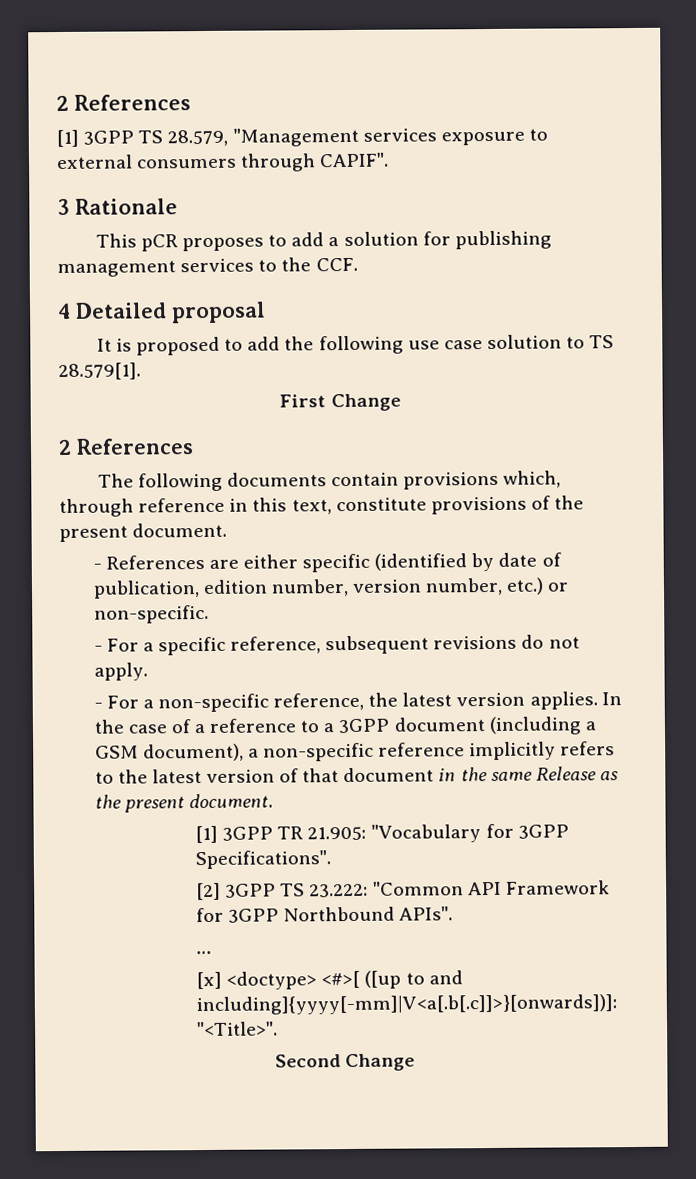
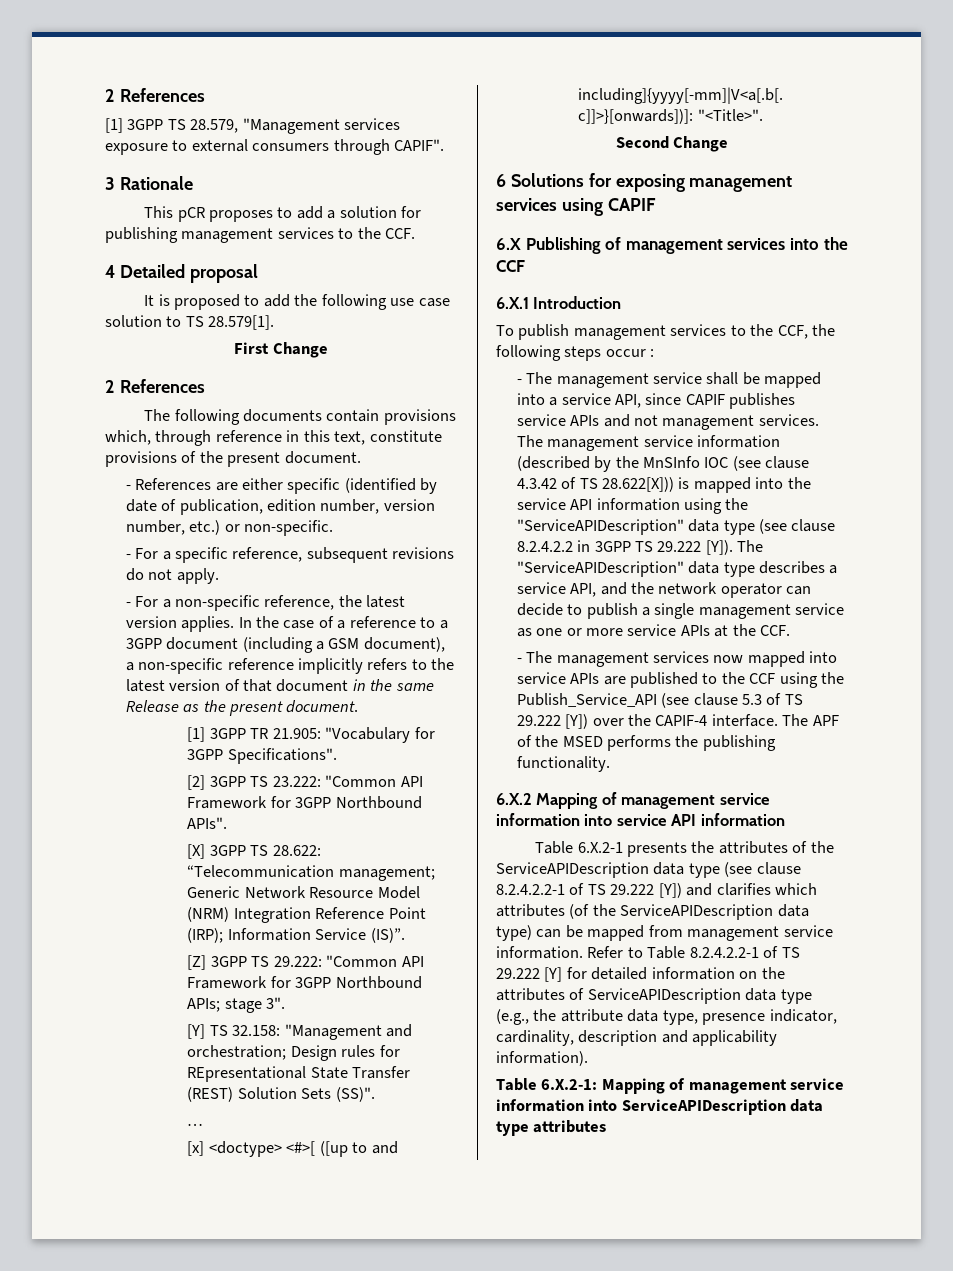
(454, 913) none -> [187,844,321,859] [187,865,435,881] [187,886,420,899] [187,907,426,923] [187,928,405,943] [187,955,424,970] [187,976,422,989] [187,997,286,1013] [187,1024,413,1040] [187,1045,400,1061] [187,1066,411,1082] [187,1087,375,1102] // [X] 3GPP TS 28.622: “Telecommunication management; Generic Network Resource Model (NRM) Integration Reference Point (IRP); Information Service (IS)”. // [Z] 3GPP TS 29.222: "Common API Framework for 3GPP Northbound APIs; stage 3". // [Y] TS 32.158: "Management and orchestration; Design rules for REpresentational State Transfer (REST) Solution Sets (SS)".
(416, 1062) none -> [496,173,793,192] [496,198,656,216] [496,237,848,254] [496,260,525,272] [496,296,622,309] [496,324,836,340] [496,345,655,361] [516,372,822,388] [516,393,796,409] [516,414,819,430] [516,435,780,451] [516,456,810,472] [516,477,811,493] [516,498,749,514] [516,519,836,535] [516,540,764,555] [516,561,838,577] [516,582,812,598] [516,603,845,619] [516,624,791,637] [516,651,838,667] [516,672,845,688] [516,693,803,708] [516,714,839,729] [516,735,776,751] [516,756,610,772] [496,792,770,809] [496,813,785,826] [535,841,834,857] [496,862,801,878] [496,883,818,898] [496,904,809,920] [496,925,833,941] [496,946,800,959] [496,967,785,982] [496,988,812,1004] [496,1009,837,1025] [496,1030,778,1046] [496,1051,588,1066] [496,1078,845,1094] [496,1099,824,1115] [496,1120,607,1136] // 6 Solutions for exposing management services using CAPIF // 6.X Publishing of management services into the CCF // 6.X.1 Introduction // To publish management services to the CCF, the following steps occur : // - The management service shall be mapped into a service API, since CAPIF publishes service APIs and not management services. The management service information (described by the MnSInfo IOC (see clause 4.3.42 of TS 28.622[X])) is mapped into the service API information using the "ServiceAPIDescription" data type (see clause 8.2.4.2.2 in 3GPP TS 29.222 [Y]). The "ServiceAPIDescription" data type describes a service API, and the network operator can decide to publish a single management service as one or more service APIs at the CCF. // - The management services now mapped into service APIs are published to the CCF using the Publish_Service_API (see clause 5.3 of TS 29.222 [Y]) over the CAPIF-4 interface. The APF of the MSED performs the publishing functionality. // 6.X.2 Mapping of management service information into service API information // Table 6.X.2-1 presents the attributes of the ServiceAPIDescription data type (see clause 8.2.4.2.2-1 of TS 29.222 [Y]) and clarifies which attributes (of the ServiceAPIDescription data type) can be mapped from management service information. Refer to Table 8.2.4.2.2-1 of TS 29.222 [Y] for detailed information on the attributes of ServiceAPIDescription data type (e.g., the attribute data type, presence indicator, cardinality, description and applicability information). // Table 6.X.2-1: Mapping of management service information into ServiceAPIDescription data type attributes

